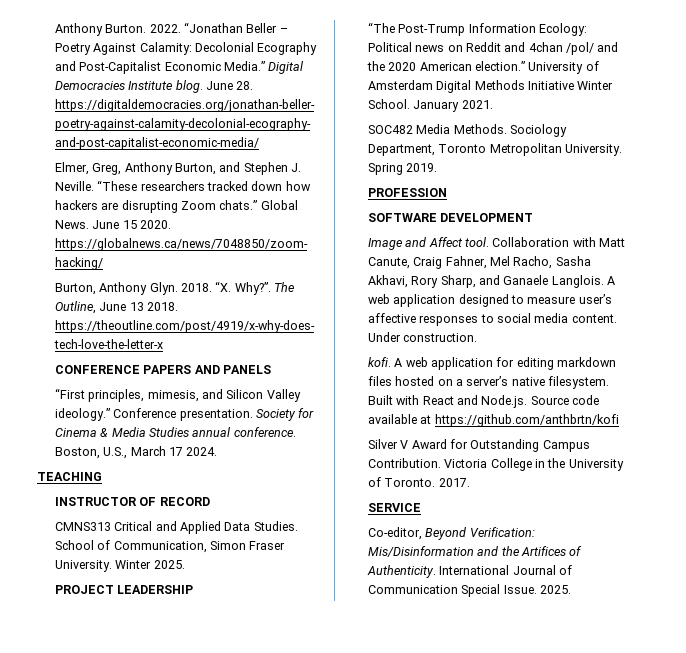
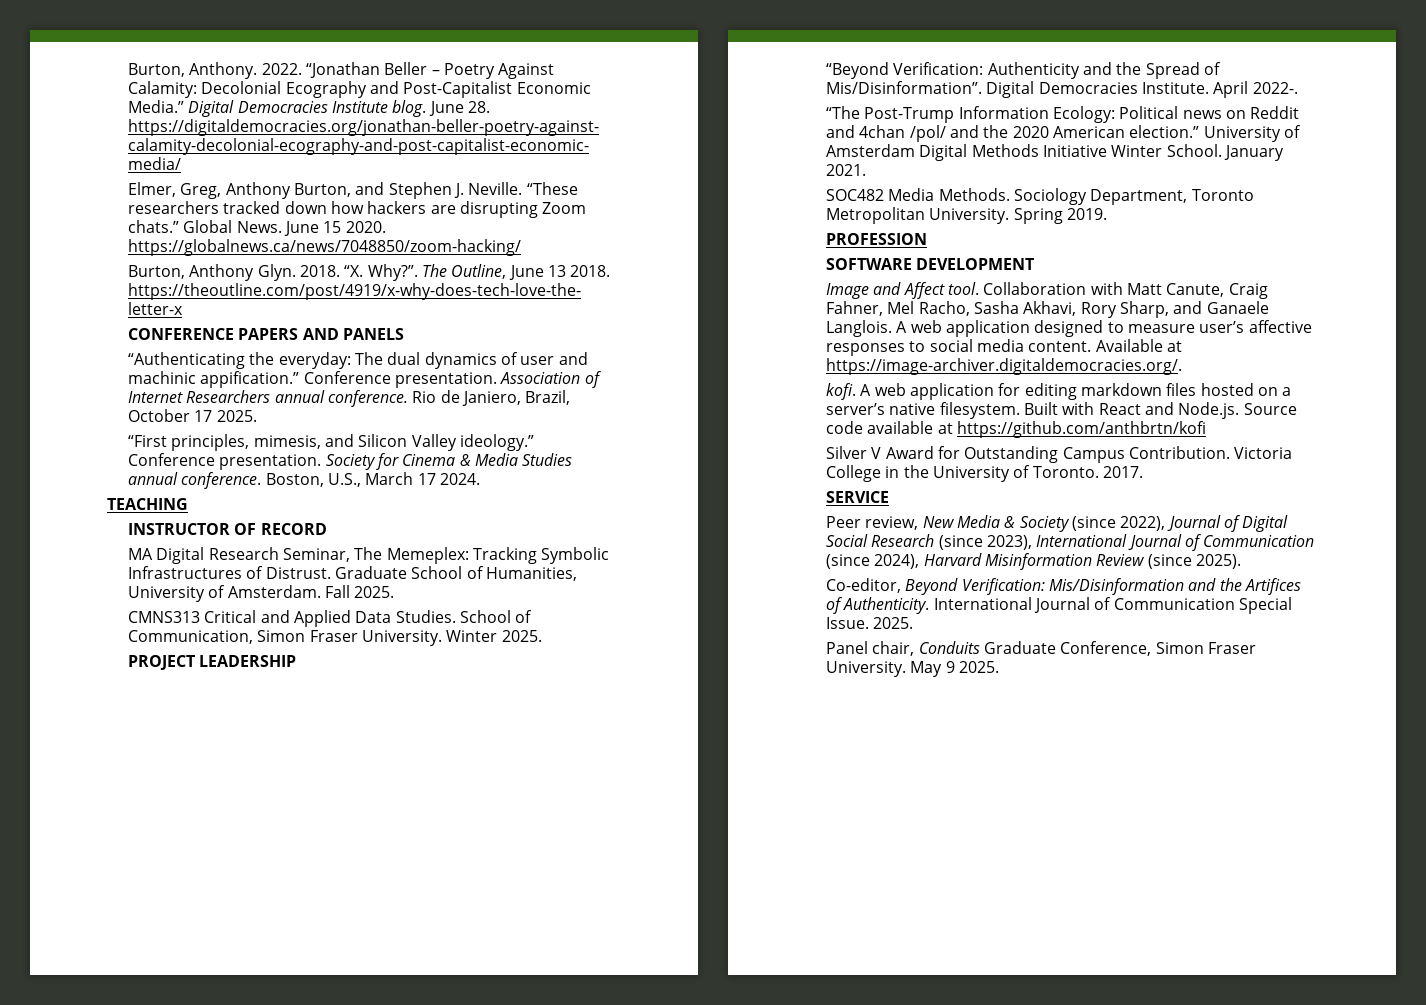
[54,23,147,36] Anthony Burton. -> [128,62,258,79] Burton, Anthony.
(271, 369) none -> [128,352,588,369] [128,371,602,388] [128,390,571,407] [128,409,257,422] // “Authenticating the everyday: The dual dynamics of user and machinic appification.” Conference presentation. Association of Internet Researchers annual conference. Rio de Janiero, Brazil, October 17 2025.
(210, 501) none -> [128,547,610,564] [128,566,578,581] [128,585,395,602] // MA Digital Research Seminar, The Memeplex: Tracking Symbolic Infrastructures of Distrust. Graduate School of Humanities, University of Amsterdam. Fall 2025.
(194, 589) none -> [826,62,1222,79] [826,81,1298,98] // “Beyond Verification: Authenticity and the Spread of Mis/Disinformation”. Digital Democracies Institute. April 2022-.
[367,332,478,342] Under construction. -> [1095,339,1183,352] [826,358,1183,375] Available at https://image-archiver.digitaldemocracies.org/.
(421, 507) none -> [826,515,1289,532] [826,534,1315,551] [826,553,1242,570] // Peer review, New Media & Society (since 2022), Journal of Digital Social Research (since 2023), International Journal of Communication (since 2024), Harvard Misinformation Review (since 2025).
(571, 589) none -> [826,641,1257,656] [826,661,1000,677] // Panel chair, Conduits Graduate Conference, Simon Fraser University. May 9 2025.

